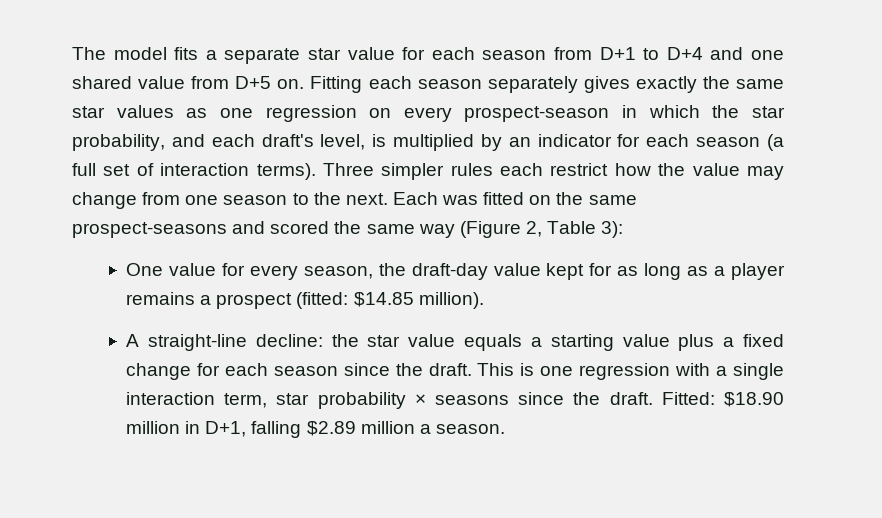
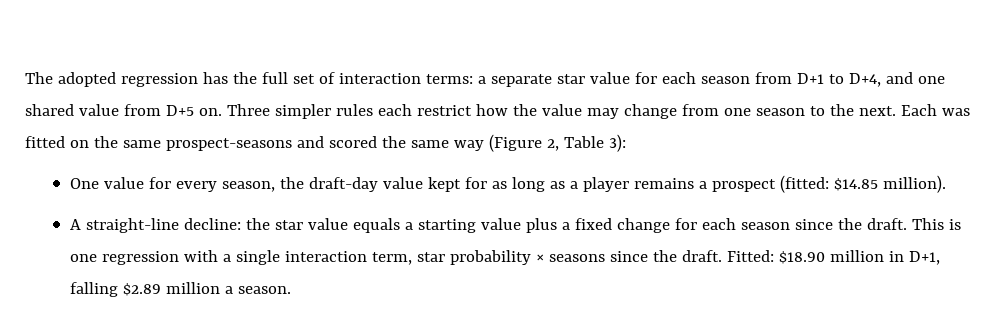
[113,47,199,60] model fits -> [57,72,473,87] adopted regression has the full set of interaction terms:
[666,47,703,60] D+4 -> [848,73,881,87] D+4,
[310,76,785,93] [72,105,785,122] [72,134,784,151] [72,163,316,180] Fitting each season separately gives exactly the same star values as one regression on every prospect-season in which the star probability, and each draft's level, is multiplied by an indicator for each season (a full set of interaction terms). -> (222, 112) none

